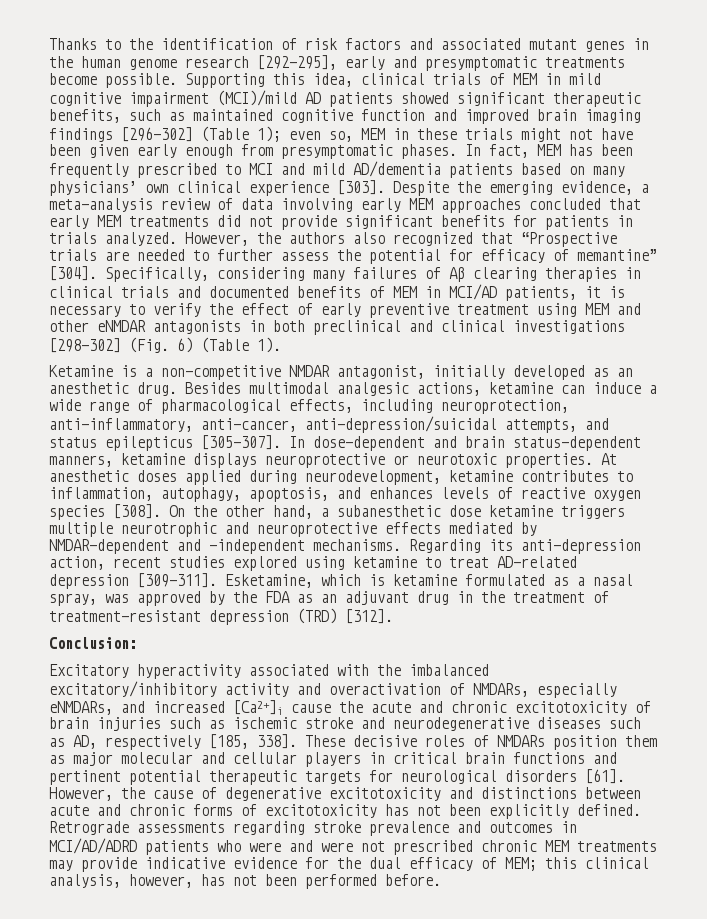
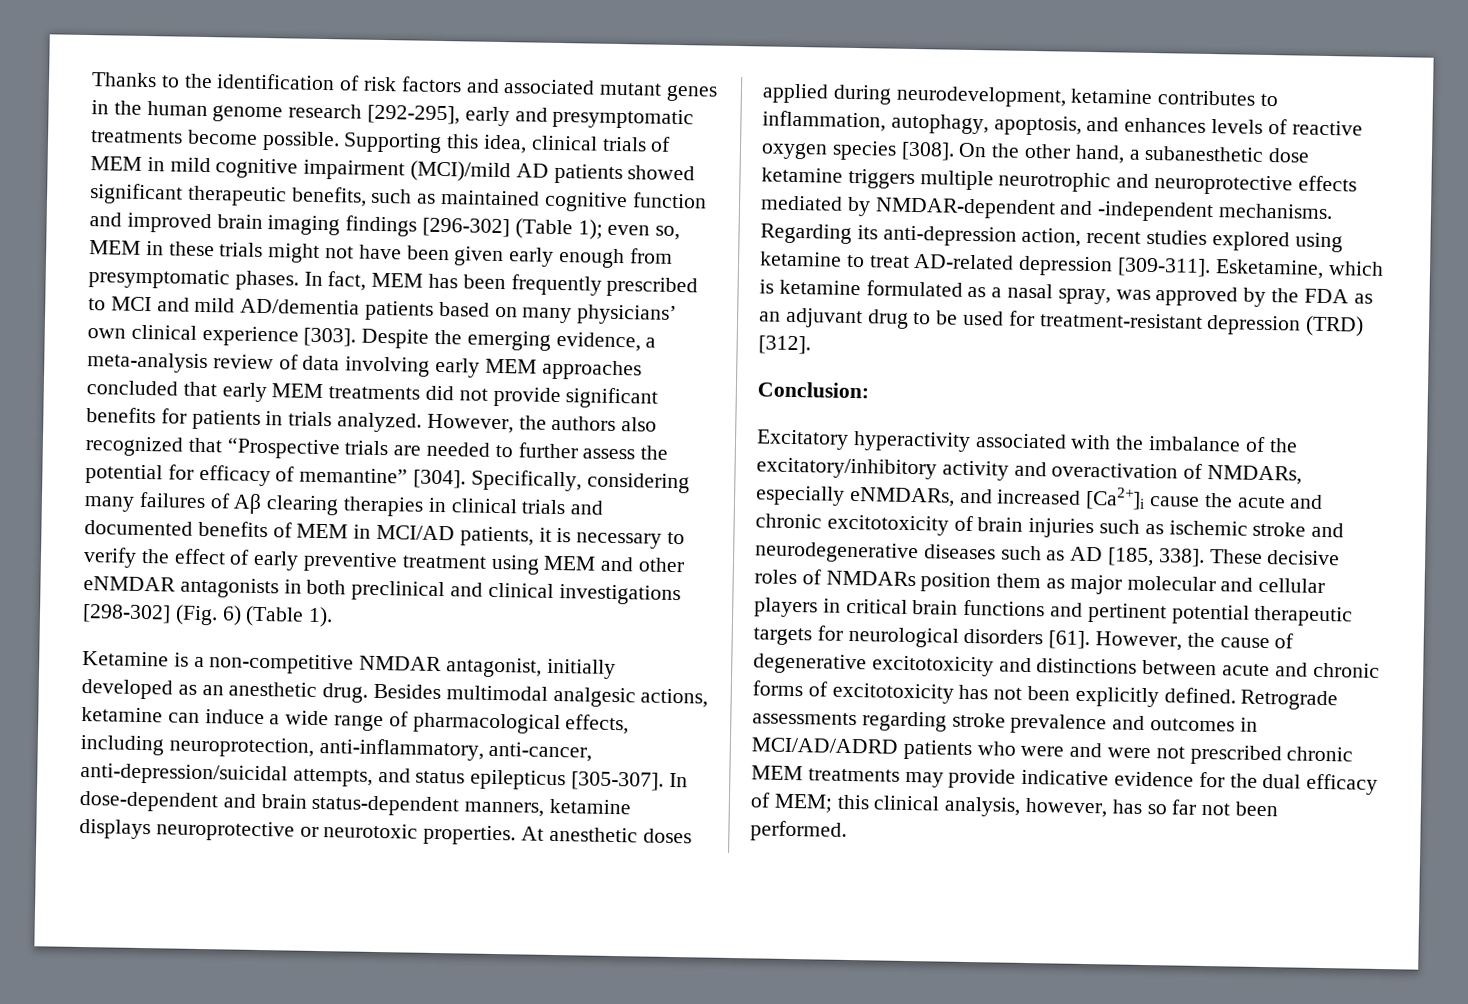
[457,591,609,603] in the treatment of -> [913,310,1035,327] to be used for
[409,664,489,676] imbalanced -> [1148,436,1298,453] imbalance of the
[73,735,201,750] AD, respectively -> [1070,546,1104,562] AD
[233,874,441,889] not been performed before. -> [1146,799,1279,817] [750,820,847,842] so far not been performed.

